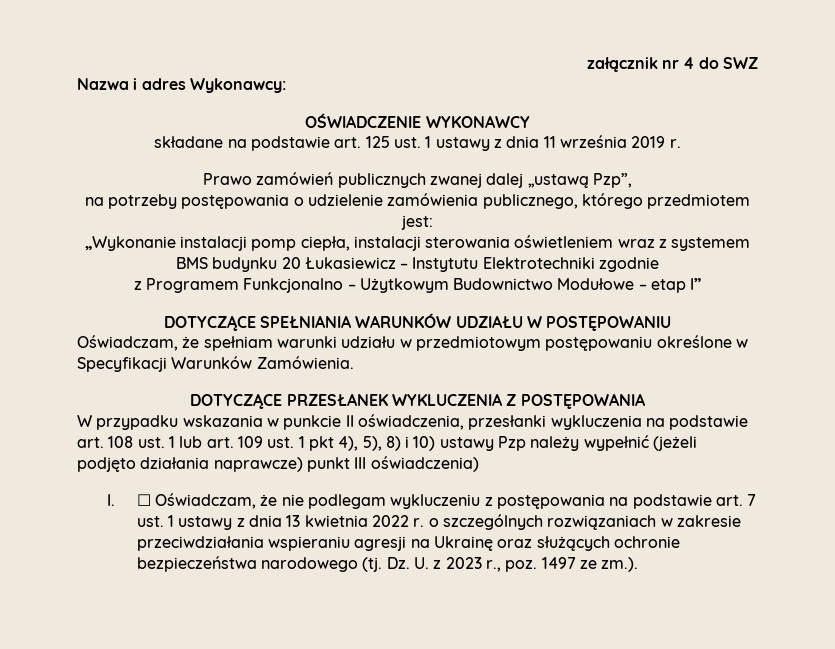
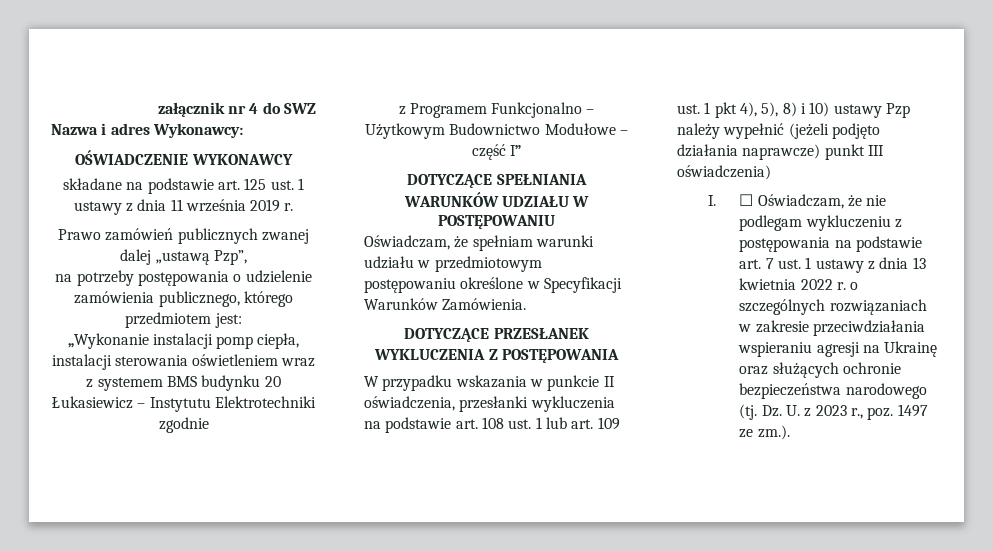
[651,279,687,293] etap -> [471,144,506,160] część

